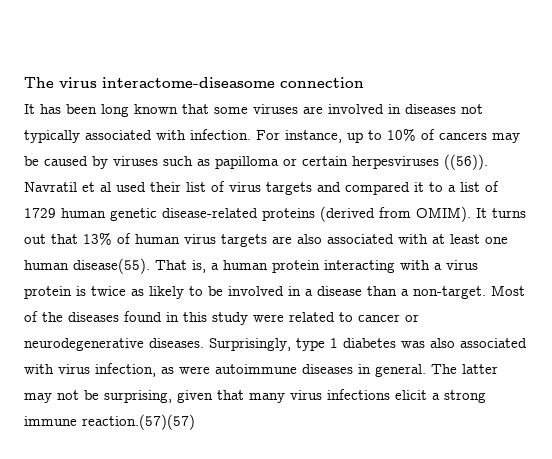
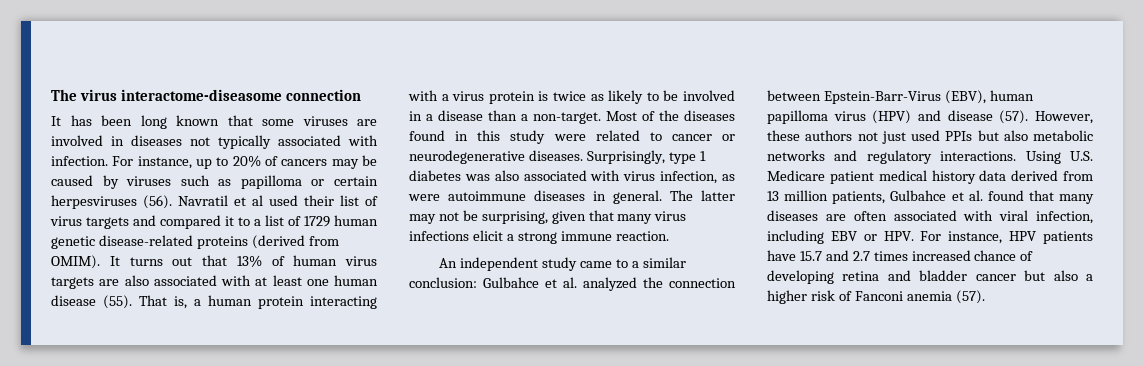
[387,128,416,141] 10% -> [232,155,261,167] 20%
[444,154,488,170] ((56)). -> [143,195,172,209] (56).
[73,258,150,274] disease(55). -> [51,295,132,309] disease (55).
[82,414,195,430] reaction.(57)(57) -> [615,231,669,241] [439,257,686,271] [409,277,736,291] [767,90,1034,104] [767,110,1093,124] [767,130,1093,144] [767,150,1093,164] [767,170,1093,184] [767,190,1094,204] [767,210,1093,224] [767,230,1093,244] [767,250,1034,261] [767,270,1093,284] [767,290,985,304] reaction. // An independent study came to a similar conclusion: Gulbahce et al. analyzed the connection between Epstein-Barr-Virus (EBV), human papilloma virus (HPV) and disease (57). However, these authors not just used PPIs but also metabolic networks and regulatory interactions. Using U.S. Medicare patient medical history data derived from 13 million patients, Gulbahce et al. found that many diseases are often associated with viral infection, including EBV or HPV. For instance, HPV patients have 15.7 and 2.7 times increased chance of developing retina and bladder cancer but also a higher risk of Fanconi anemia (57).

